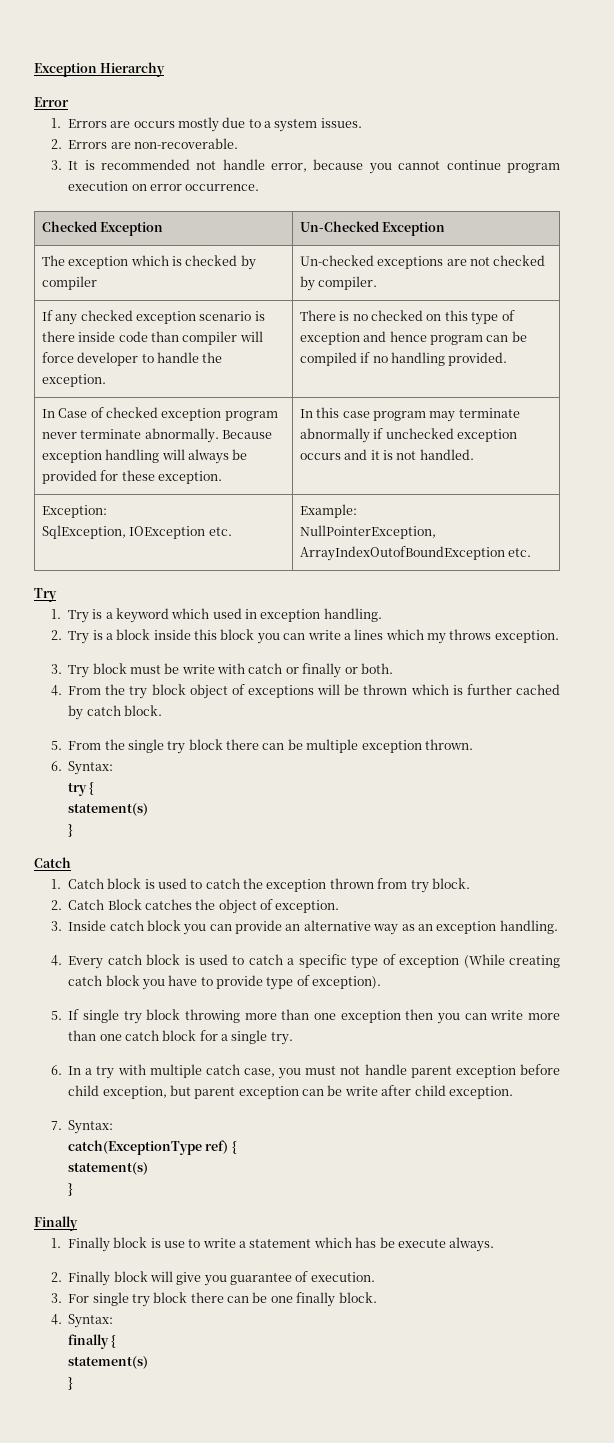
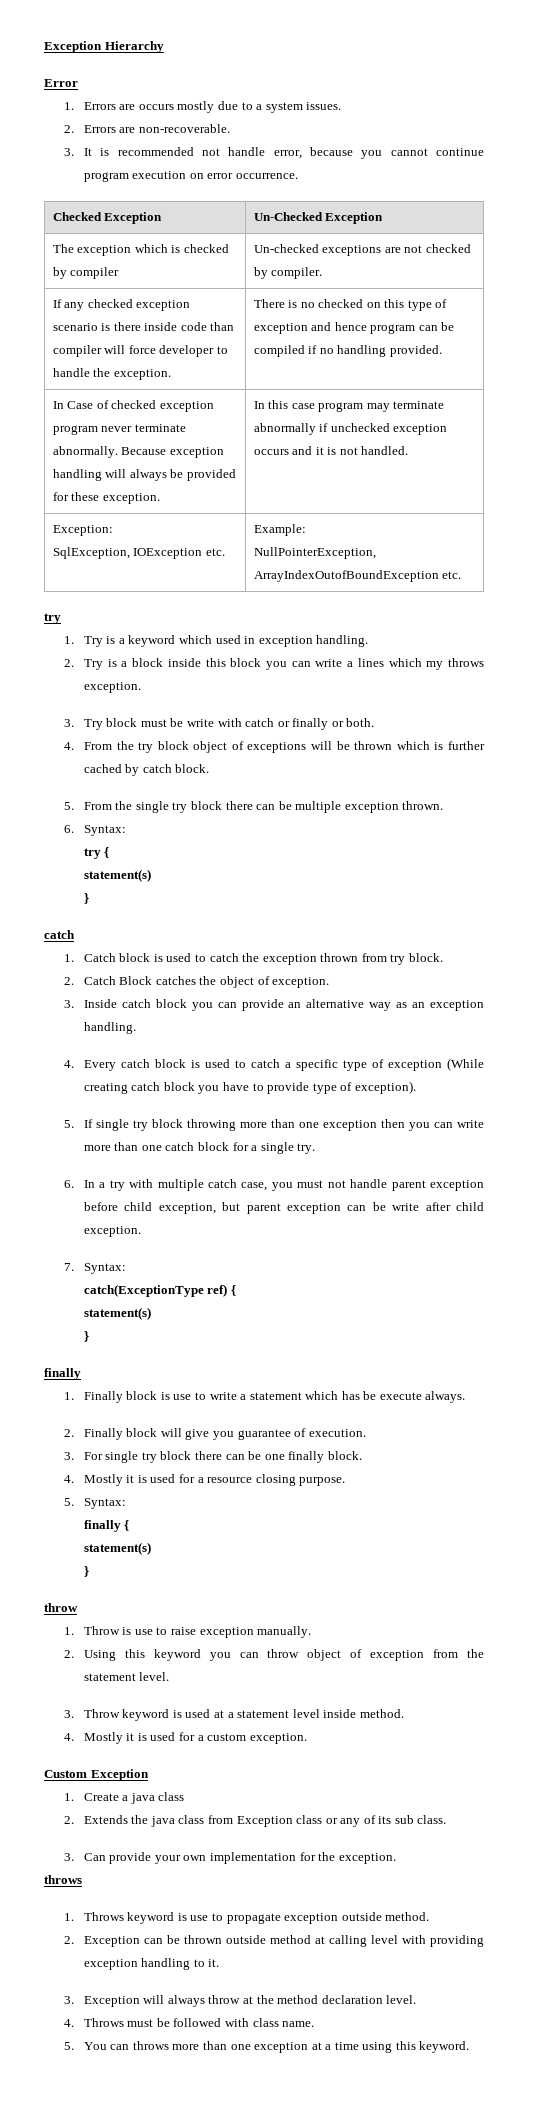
[34,588,57,602] Try -> [44,613,61,624] try
[34,857,71,868] Catch -> [44,930,75,939] catch
[34,1216,78,1231] Finally -> [44,1368,81,1380] finally
(62, 1319) none -> [83,1474,346,1486] [63,1498,74,1506] Mostly it is used for a resource closing purpose. // 5.
(73, 1383) none -> [44,1603,78,1612] [63,1626,312,1638] [63,1649,484,1661] [83,1672,170,1681] [63,1709,404,1721] [63,1732,307,1744] [44,1769,149,1781] [63,1792,185,1804] [63,1815,447,1827] [63,1852,396,1864] [44,1875,82,1884] [63,1912,430,1924] [63,1935,484,1947] [83,1958,220,1970] [63,1995,417,2007] [63,2018,315,2027] [63,2041,470,2053] // throw // 1. Throw is use to raise exception manually. // 2. Using this keyword you can throw object of exception from the statement level. // 3. Throw keyword is used at a statement level inside method. // 4. Mostly it is used for a custom exception. // Custom Exception // 1. Create a java class // 2. Extends the java class from Exception class or any of its sub class. // 3. Can provide your own implementation for the exception. // throws // 1. Throws keyword is use to propagate exception outside method. // 2. Exception can be thrown outside method at calling level with providing exception handling to it. // 3. Exception will always throw at the method declaration level. // 4. Throws must be followed with class name. // 5. You can throws more than one exception at a time using this keyword.

